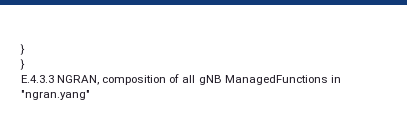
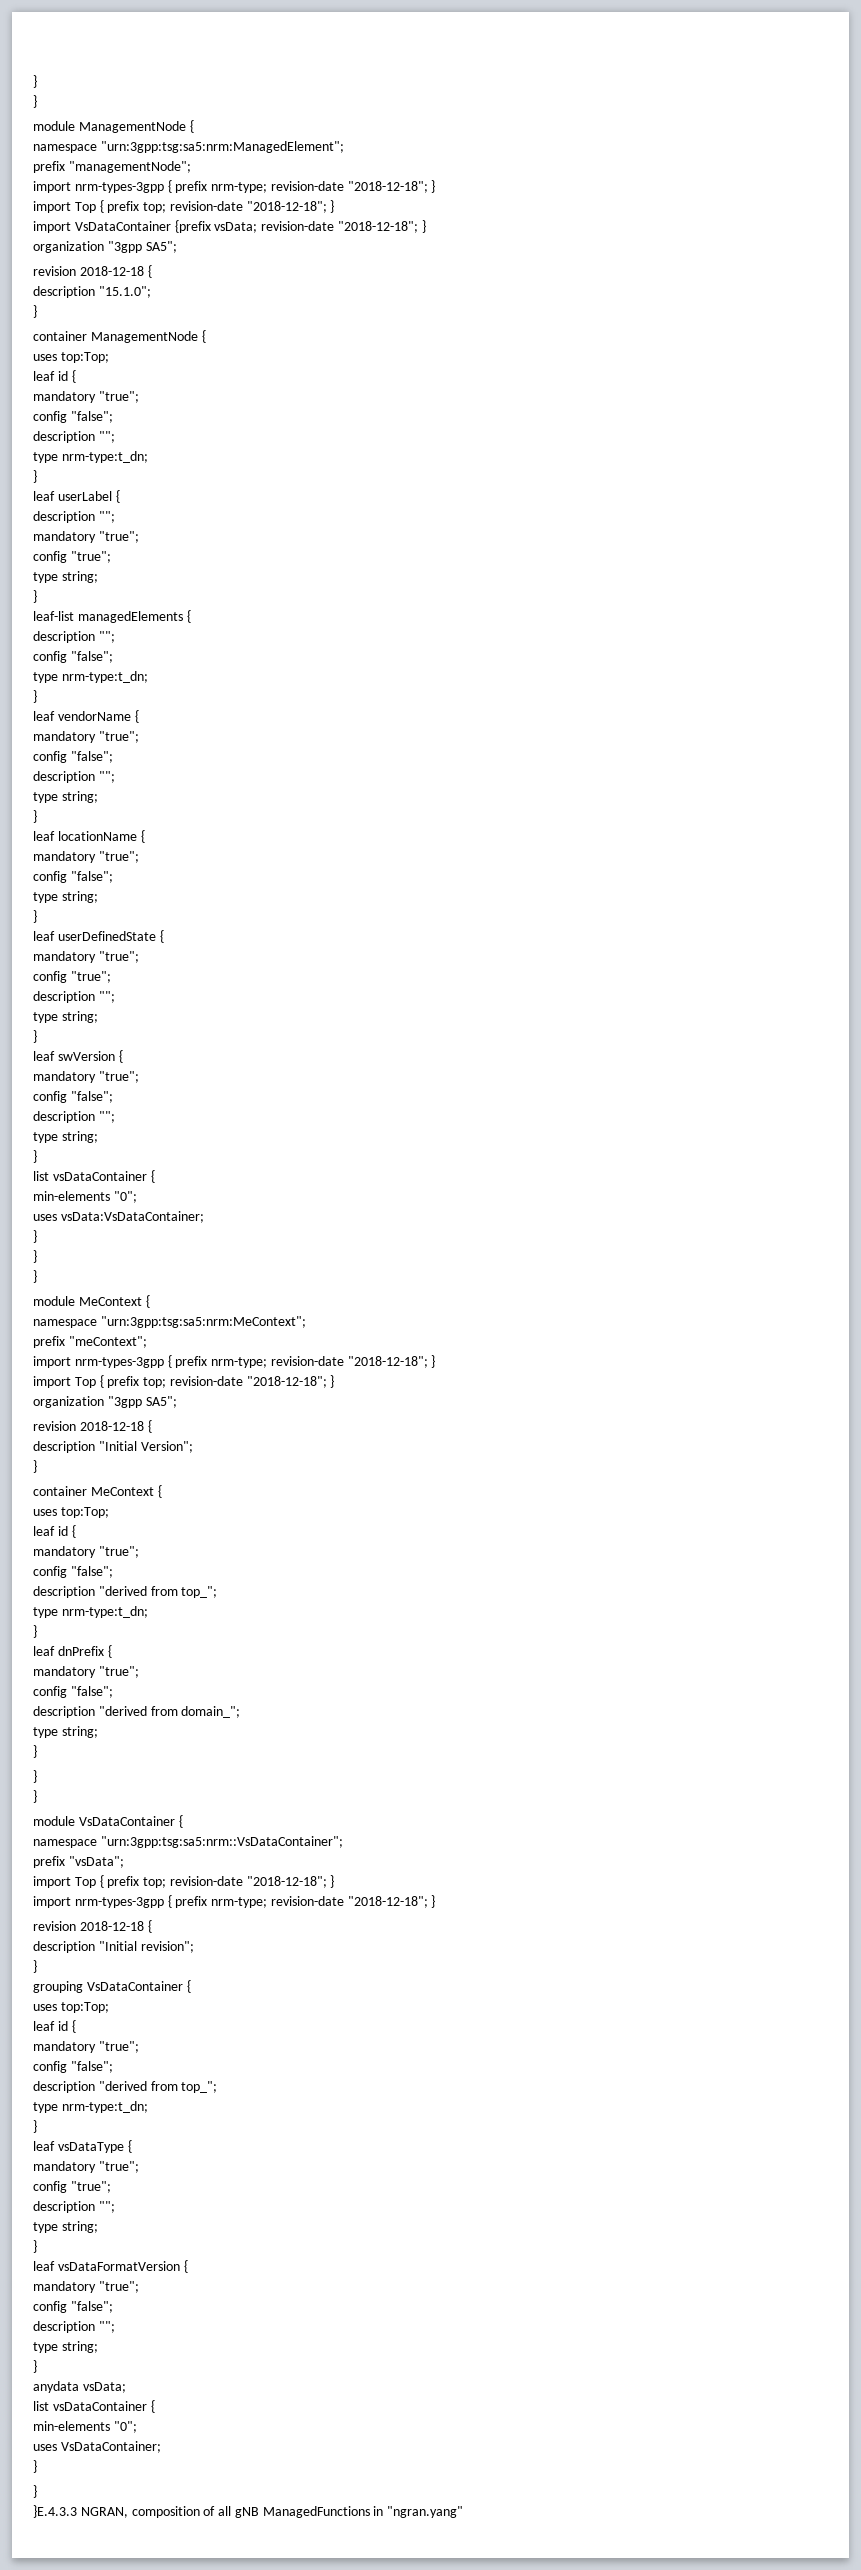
[20,44,25,55] [20,59,25,70] [21,75,54,83] } // } // E.4.3.3 -> [33,75,37,88] [33,95,37,108] [33,120,194,133] [33,141,344,153] [33,161,191,173] [33,180,436,193] [33,200,335,213] [33,220,426,233] [33,241,177,253] [33,265,152,278] [33,286,151,298] [33,305,37,318] [33,330,206,343] [33,352,109,363] [33,370,76,383] [33,391,139,403] [33,411,113,423] [33,431,115,443] [33,451,148,463] [33,470,37,483] [33,490,120,503] [33,511,115,523] [33,531,139,543] [33,551,111,563] [33,571,98,583] [33,590,37,603] [33,610,191,623] [33,631,115,643] [33,651,113,663] [33,671,148,683] [33,690,37,703] [33,710,139,723] [33,731,139,743] [33,751,113,763] [33,771,115,783] [33,791,98,803] [33,810,37,823] [33,830,145,843] [33,851,139,863] [33,871,113,883] [33,891,98,903] [33,910,37,923] [33,930,164,943] [33,951,139,963] [33,971,111,983] [33,991,115,1003] [33,1011,98,1023] [33,1030,37,1043] [33,1050,123,1063] [33,1071,139,1083] [33,1091,113,1103] [33,1111,115,1123] [33,1131,98,1143] [33,1150,37,1163] [33,1170,155,1183] [33,1191,137,1203] [33,1211,204,1223] [33,1230,37,1243] [33,1250,37,1263] [33,1270,37,1283] [33,1295,150,1308] [33,1316,306,1328] [33,1336,147,1348] [33,1355,436,1368] [33,1375,335,1388] [33,1396,177,1408] [33,1420,152,1433] [33,1441,193,1453] [33,1460,37,1473] [33,1485,162,1498] [33,1507,109,1518] [33,1525,76,1538] [33,1546,139,1558] [33,1566,113,1578] [33,1586,218,1598] [33,1606,148,1618] [33,1625,37,1638] [33,1645,112,1658] [33,1666,139,1678] [33,1686,113,1698] [33,1706,241,1718] [33,1726,98,1738] [33,1745,37,1758] [33,1770,37,1783] [33,1790,37,1803] [33,1815,183,1828] [33,1836,343,1848] [33,1856,124,1868] [33,1875,335,1888] [33,1895,436,1908] [33,1920,152,1933] [33,1941,194,1953] [33,1960,37,1973] [33,1980,191,1993] [33,2002,109,2013] [33,2020,76,2033] [33,2041,139,2053] [33,2061,113,2073] [33,2081,218,2093] [33,2101,148,2113] [33,2120,37,2133] [33,2140,132,2153] [33,2161,139,2173] [33,2181,111,2193] [33,2201,115,2213] [33,2221,98,2233] [33,2240,37,2253] [33,2260,188,2273] [33,2281,139,2293] [33,2301,113,2313] [33,2321,115,2333] [33,2341,98,2353] [33,2360,37,2373] [33,2381,126,2393] [33,2400,155,2413] [33,2421,137,2433] [33,2441,161,2453] [33,2460,37,2473] [33,2485,37,2498] [33,2505,77,2518] } // } // module ManagementNode { // namespace "urn:3gpp:tsg:sa5:nrm:ManagedElement"; // prefix "managementNode"; // import nrm-types-3gpp { prefix nrm-type; revision-date "2018-12-18"; } // import Top { prefix top; revision-date "2018-12-18"; } // import VsDataContainer {prefix vsData; revision-date "2018-12-18"; } // organization "3gpp SA5"; // revision 2018-12-18 { // description "15.1.0"; // } // container ManagementNode { // uses top:Top; // leaf id { // mandatory "true"; // config "false"; // description ""; // type nrm-type:t_dn; // } // leaf userLabel { // description ""; // mandatory "true"; // config "true"; // type string; // } // leaf-list managedElements { // description ""; // config "false"; // type nrm-type:t_dn; // } // leaf vendorName { // mandatory "true"; // config "false"; // description ""; // type string; // } // leaf locationName { // mandatory "true"; // config "false"; // type string; // } // leaf userDefinedState { // mandatory "true"; // config "true"; // description ""; // type string; // } // leaf swVersion { // mandatory "true"; // config "false"; // description ""; // type string; // } // list vsDataContainer { // min-elements "0"; // uses vsData:VsDataContainer; // } // } // } // module MeContext { // namespace "urn:3gpp:tsg:sa5:nrm:MeContext"; // prefix "meContext"; // import nrm-types-3gpp { prefix nrm-type; revision-date "2018-12-18"; } // import Top { prefix top; revision-date "2018-12-18"; } // organization "3gpp SA5"; // revision 2018-12-18 { // description "Initial Version"; // } // container MeContext { // uses top:Top; // leaf id { // mandatory "true"; // config "false"; // description "derived from top_"; // type nrm-type:t_dn; // } // leaf dnPrefix { // mandatory "true"; // config "false"; // description "derived from domain_"; // type string; // } // } // } // module VsDataContainer { // namespace "urn:3gpp:tsg:sa5:nrm::VsDataContainer"; // prefix "vsData"; // import Top { prefix top; revision-date "2018-12-18"; } // import nrm-types-3gpp { prefix nrm-type; revision-date "2018-12-18"; } // revision 2018-12-18 { // description "Initial revision"; // } // grouping VsDataContainer { // uses top:Top; // leaf id { // mandatory "true"; // config "false"; // description "derived from top_"; // type nrm-type:t_dn; // } // leaf vsDataType { // mandatory "true"; // config "true"; // description ""; // type string; // } // leaf vsDataFormatVersion { // mandatory "true"; // config "false"; // description ""; // type string; // } // anydata vsData; // list vsDataContainer { // min-elements "0"; // uses VsDataContainer; // } // } // }E.4.3.3

